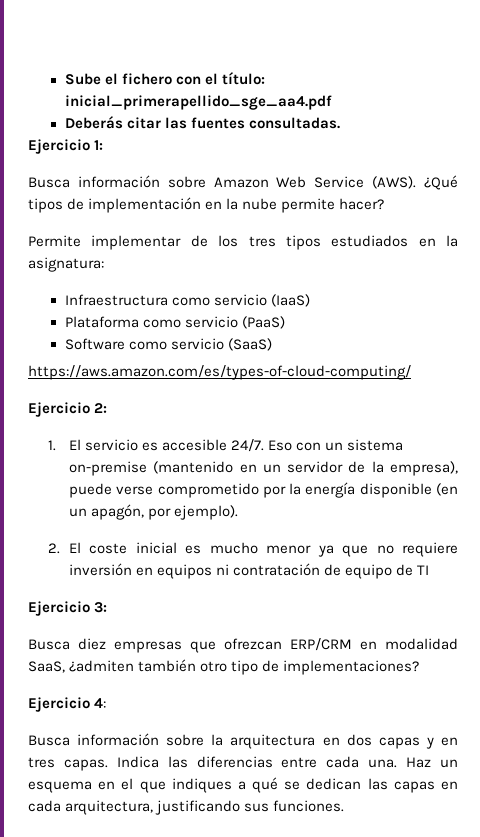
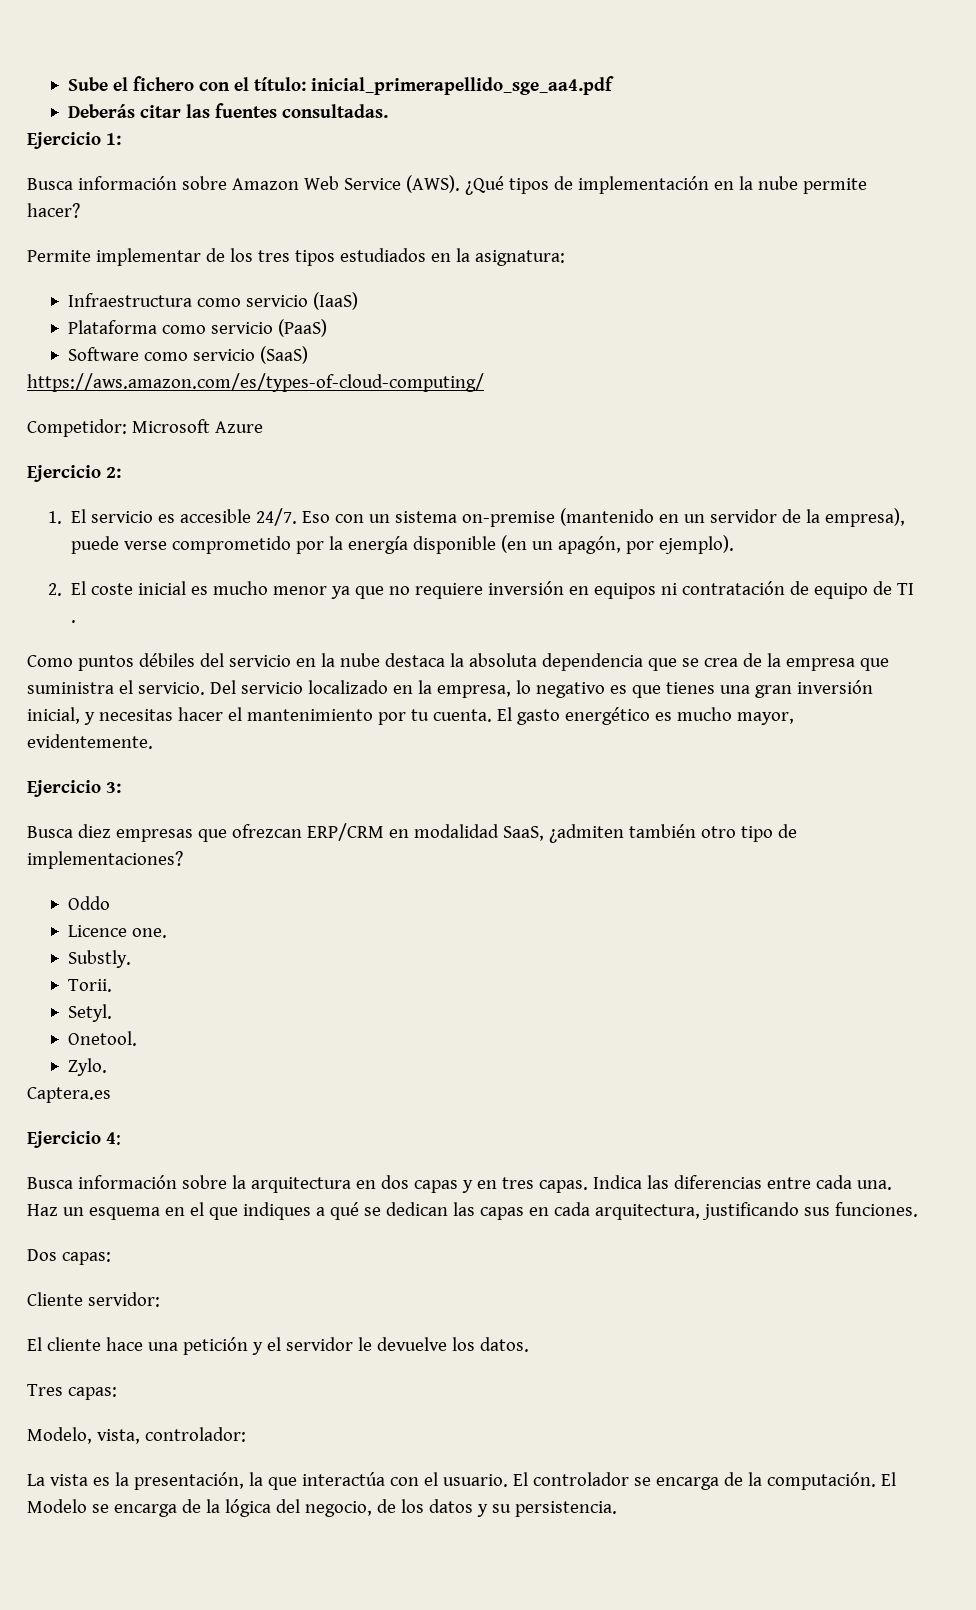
(411, 372) none -> [27,419,263,437] // Competidor: Microsoft Azure
(430, 570) none -> [70,620,76,623] [27,653,889,671] [27,680,873,698] [27,707,794,725] [27,734,153,749] . // Como puntos débiles del servicio en la nube destaca la absoluta dependencia que se crea de la empresa que suministra el servicio. Del servicio localizado en la empresa, lo negativo es que tienes una gran inversión inicial, y necesitas hacer el mantenimiento por tu cuenta. El gasto energético es mucho mayor, evidentemente.
(420, 667) none -> [67,896,110,910] [67,925,167,938] [67,950,131,968] [67,979,112,992] [67,1004,112,1022] [67,1031,137,1046] [67,1058,107,1076] [27,1087,111,1103] // Oddo // Licence one. // Substly. // Torii. // Setyl. // Onetool. // Zylo. // Captera.es
(345, 806) none -> [27,1249,111,1265] [27,1292,160,1307] [27,1337,529,1355] [27,1384,117,1400] [27,1427,246,1444] [27,1472,896,1490] [27,1499,617,1517] // Dos capas: // Cliente servidor: // El cliente hace una petición y el servidor le devuelve los datos. // Tres capas: // Modelo, vista, controlador: // La vista es la presentación, la que interactúa con el usuario. El controlador se encarga de la computación. El Modelo se encarga de la lógica del negocio, de los datos y su persistencia.

